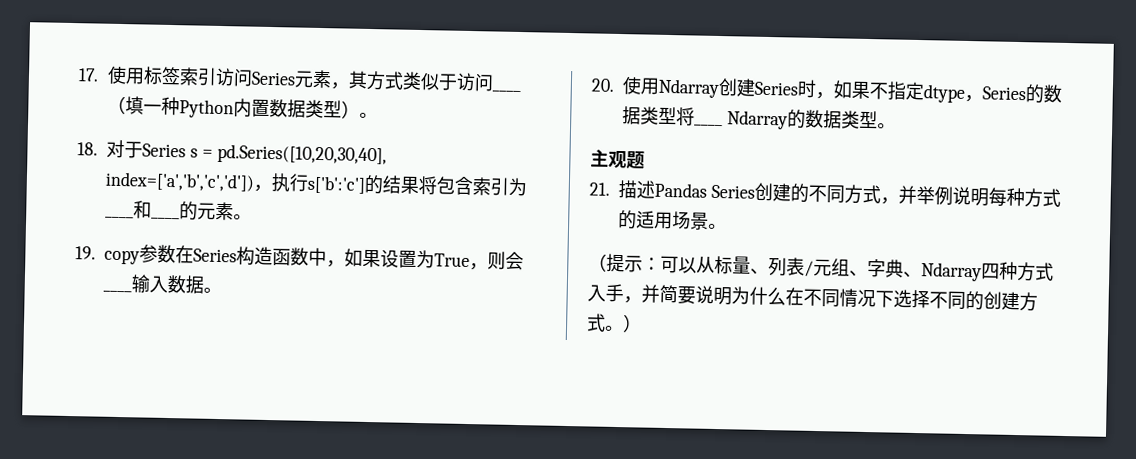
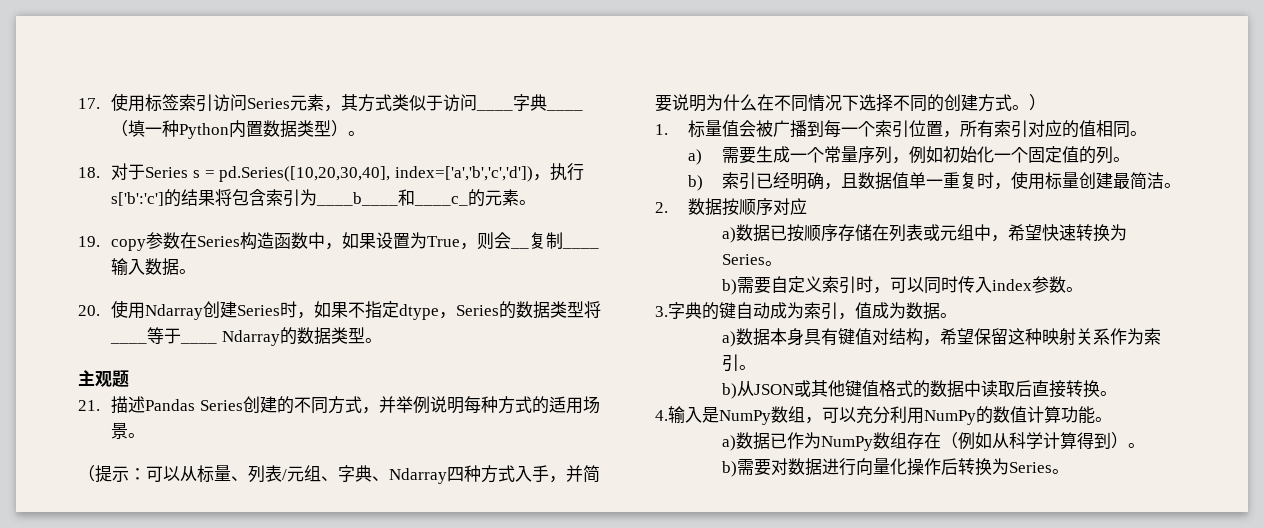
(521, 91) none -> [513,94,584,111] 字典____
[105,200,180,220] ____和____ -> [316,189,469,206] ____b____和____c_
(524, 261) none -> [510,232,564,249] __复制
(723, 125) none -> [147,327,218,344] 等于____
(642, 323) none -> [655,120,1148,138] [688,146,1130,165] [688,171,1181,191] [655,198,808,216] [721,224,1127,243] [721,254,782,266] [721,276,1083,295] [655,302,957,320] [721,328,1161,347] [721,354,756,372] [721,380,1117,399] [655,406,1112,425] [721,432,1145,451] [721,458,1069,477] // 1.标量值会被广播到每一个索引位置，所有索引对应的值相同。 // a)需要生成一个常量序列，例如初始化一个固定值的列。 // b)索引已经明确，且数据值单一重复时，使用标量创建最简洁。 // 2.数据按顺序对应 // a)数据已按顺序存储在列表或元组中，希望快速转换为Series。 // b)需要自定义索引时，可以同时传入index参数。 // 3.字典的键自动成为索引，值成为数据。 // a)数据本身具有键值对结构，希望保留这种映射关系作为索引。 // b)从JSON或其他键值格式的数据中读取后直接转换。 // 4.输入是NumPy数组，可以充分利用NumPy的数值计算功能。 // a)数据已作为NumPy数组存在（例如从科学计算得到）。 // b)需要对数据进行向量化操作后转换为Series。

